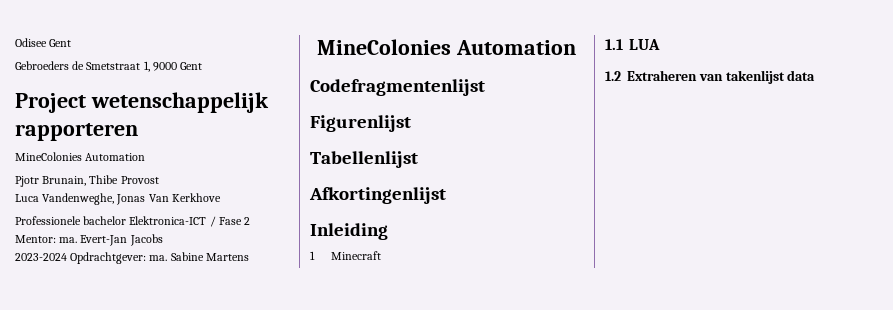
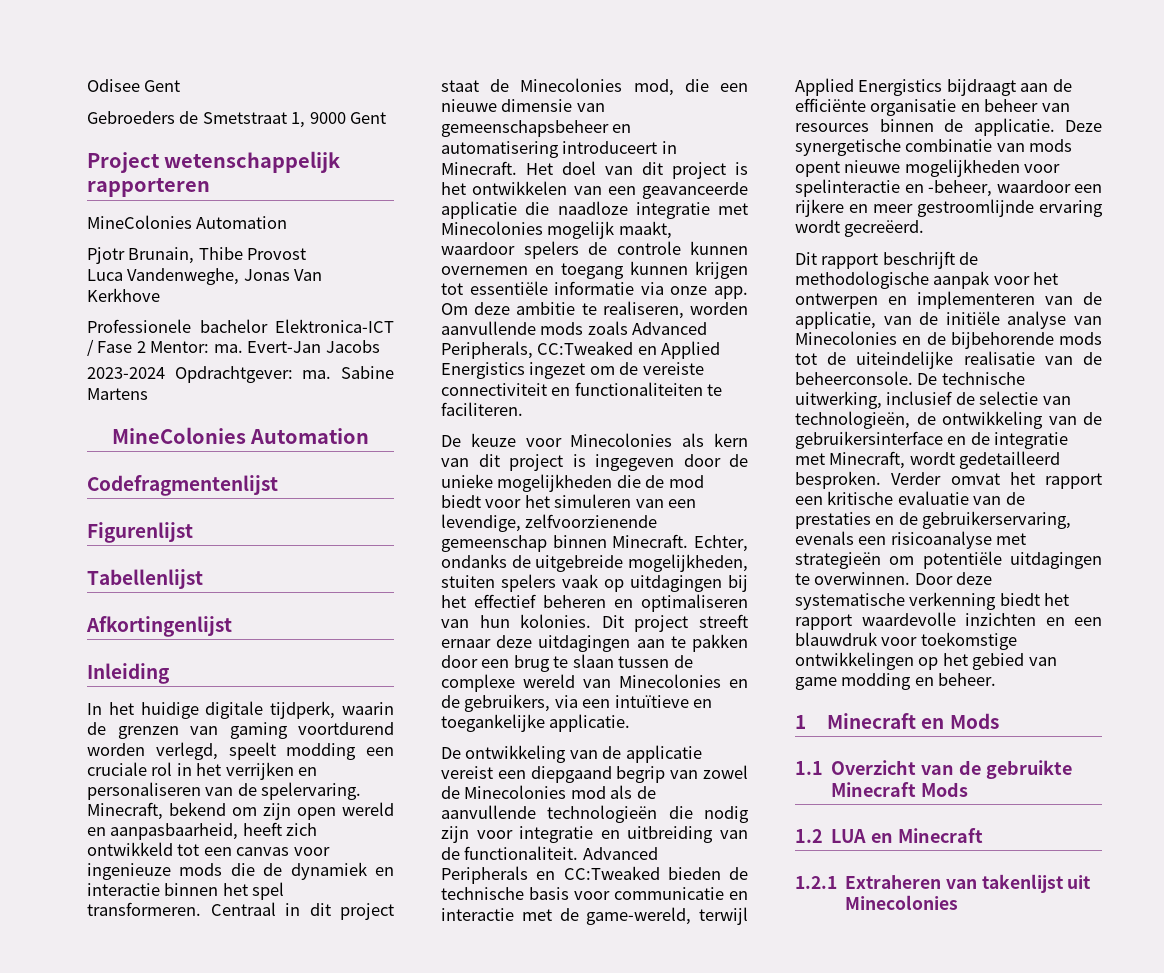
[310,251,382,260] [605,39,660,50] [605,71,621,81] 1 Minecraft // 1.1 LUA // 1.2 -> [87,701,394,719] [87,722,394,739] [87,742,394,760] [87,762,318,780] [87,782,362,800] [87,802,394,820] [87,822,318,840] [87,842,330,856] [87,862,394,880] [87,882,285,900] [87,902,394,920] [441,78,748,96] [441,99,605,112] [441,120,632,137] [441,141,677,158] [441,161,748,179] [441,181,748,199] [441,201,748,219] [441,221,672,239] [441,241,748,259] [441,261,748,279] [441,281,748,299] [441,301,748,319] [441,321,708,335] [441,341,721,359] [441,362,704,379] [441,382,723,396] [441,402,523,416] [441,433,748,447] [441,454,748,471] [441,474,704,492] [441,494,697,508] [441,514,658,532] [441,534,748,552] [441,554,748,572] [441,574,748,592] [441,594,748,612] [441,614,748,632] [441,634,748,652] [441,654,693,672] [441,674,748,692] [441,694,713,712] [441,714,631,732] [441,745,702,763] [441,765,748,783] [441,785,656,799] [441,805,749,823] [441,826,748,843] [441,846,658,860] [441,866,748,884] [441,887,748,900] [441,907,748,925] [795,78,1072,96] [795,98,1070,116] [795,118,1102,136] [795,139,1073,156] [795,159,1061,177] [795,179,1102,197] [795,199,1103,217] [795,220,925,237] [795,251,979,269] [795,271,1059,289] [795,291,1102,309] [795,311,1102,329] [795,331,1102,349] [795,351,1102,369] [795,371,1025,385] [795,391,1071,409] [795,411,1102,429] [795,431,1069,449] [795,451,1061,469] [795,471,1102,489] [795,491,1025,505] [795,511,1072,529] [795,531,1027,549] [795,551,1102,569] [795,572,993,585] [795,592,1070,610] [795,612,1102,630] [795,632,1017,650] [795,652,1057,670] [795,673,997,690] [795,713,999,729] [795,760,1072,779] [831,782,969,797] [795,828,983,843] [795,876,837,889] In het huidige digitale tijdperk, waarin de grenzen van gaming voortdurend worden verlegd, speelt modding een cruciale rol in het verrijken en personaliseren van de spelervaring. Minecraft, bekend om zijn open wereld en aanpasbaarheid, heeft zich ontwikkeld tot een canvas voor ingenieuze mods die de dynamiek en interactie binnen het spel transformeren. Centraal in dit project staat de Minecolonies mod, die een nieuwe dimensie van gemeenschapsbeheer en automatisering introduceert in Minecraft. Het doel van dit project is het ontwikkelen van een geavanceerde applicatie die naadloze integratie met Minecolonies mogelijk maakt, waardoor spelers de controle kunnen overnemen en toegang kunnen krijgen tot essentiële informatie via onze app. Om deze ambitie te realiseren, worden aanvullende mods zoals Advanced Peripherals, CC:Tweaked en Applied Energistics ingezet om de vereiste connectiviteit en functionaliteiten te faciliteren. // De keuze voor Minecolonies als kern van dit project is ingegeven door de unieke mogelijkheden die de mod biedt voor het simuleren van een levendige, zelfvoorzienende gemeenschap binnen Minecraft. Echter, ondanks de uitgebreide mogelijkheden, stuiten spelers vaak op uitdagingen bij het effectief beheren en optimaliseren van hun kolonies. Dit project streeft ernaar deze uitdagingen aan te pakken door een brug te slaan tussen de complexe wereld van Minecolonies en de gebruikers, via een intuïtieve en toegankelijke applicatie. // De ontwikkeling van de applicatie vereist een diepgaand begrip van zowel de Minecolonies mod als de aanvullende technologieën die nodig zijn voor integratie en uitbreiding van de functionaliteit. Advanced Peripherals en CC:Tweaked bieden de technische basis voor communicatie en interactie met de game-wereld, terwijl Applied Energistics bijdraagt aan de efficiënte organisatie en beheer van resources binnen de applicatie. Deze synergetische combinatie van mods opent nieuwe mogelijkheden voor spelinteractie en -beheer, waardoor een rijkere en meer gestroomlijnde ervaring wordt gecreëerd. // Dit rapport beschrijft de methodologische aanpak voor het ontwerpen en implementeren van de applicatie, van de initiële analyse van Minecolonies en de bijbehorende mods tot de uiteindelijke realisatie van de beheerconsole. De technische uitwerking, inclusief de selectie van technologieën, de ontwikkeling van de gebruikersinterface en de integratie met Minecraft, wordt gedetailleerd besproken. Verder omvat het rapport een kritische evaluatie van de prestaties en de gebruikerservaring, evenals een risicoanalyse met strategieën om potentiële uitdagingen te overwinnen. Door deze systematische verkenning biedt het rapport waardevolle inzichten en een blauwdruk voor toekomstige ontwikkelingen op het gebied van game modding en beheer. // 1 Minecraft en Mods // 1.1 Overzicht van de gebruikte Minecraft Mods // 1.2 LUA en Minecraft // 1.2.1
[787,70,816,81] data -> [1067,875,1092,889] [845,895,959,910] uit Minecolonies

